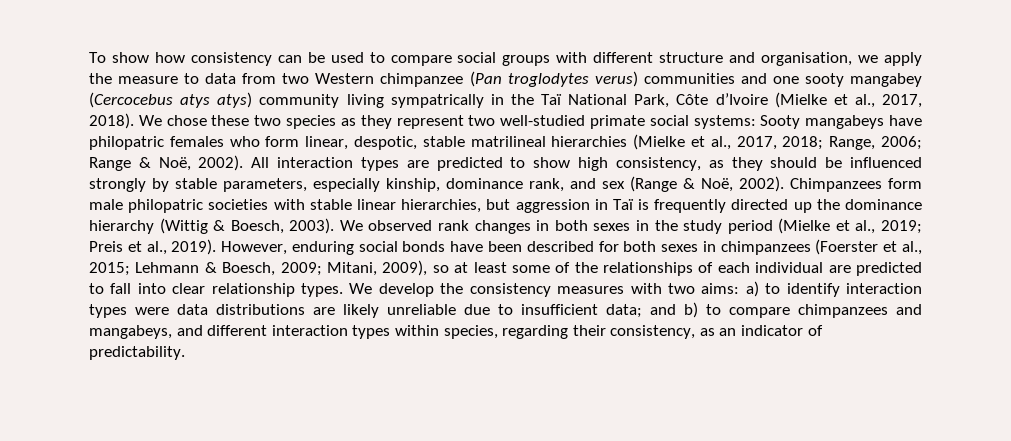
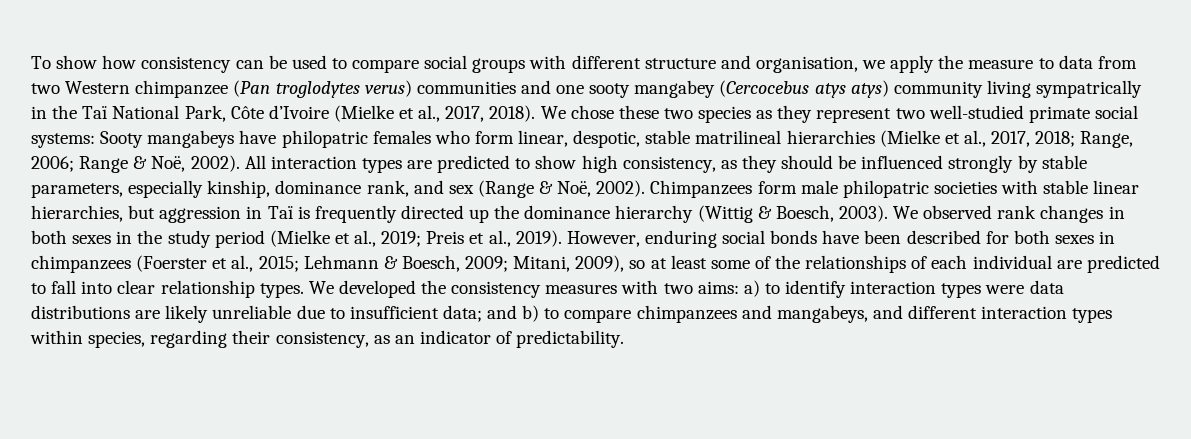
[378,283,434,297] develop -> [338,280,416,298] developed

